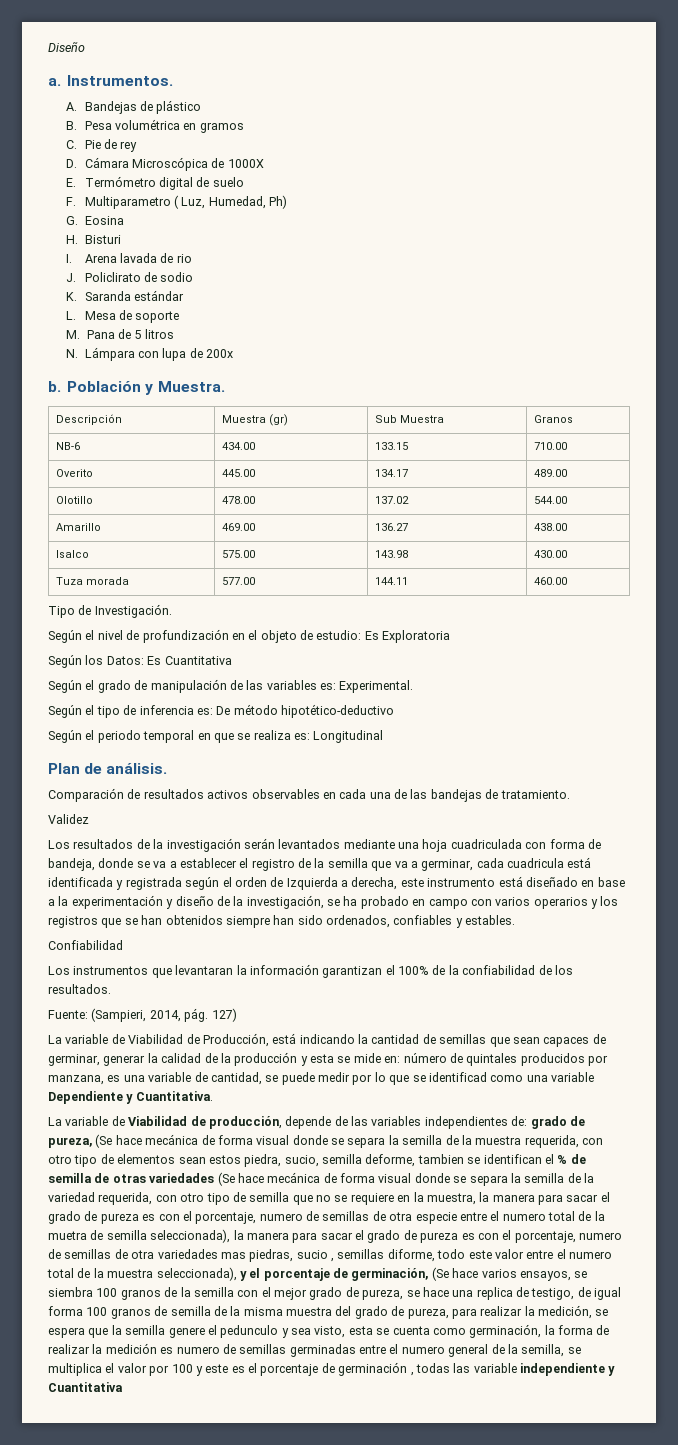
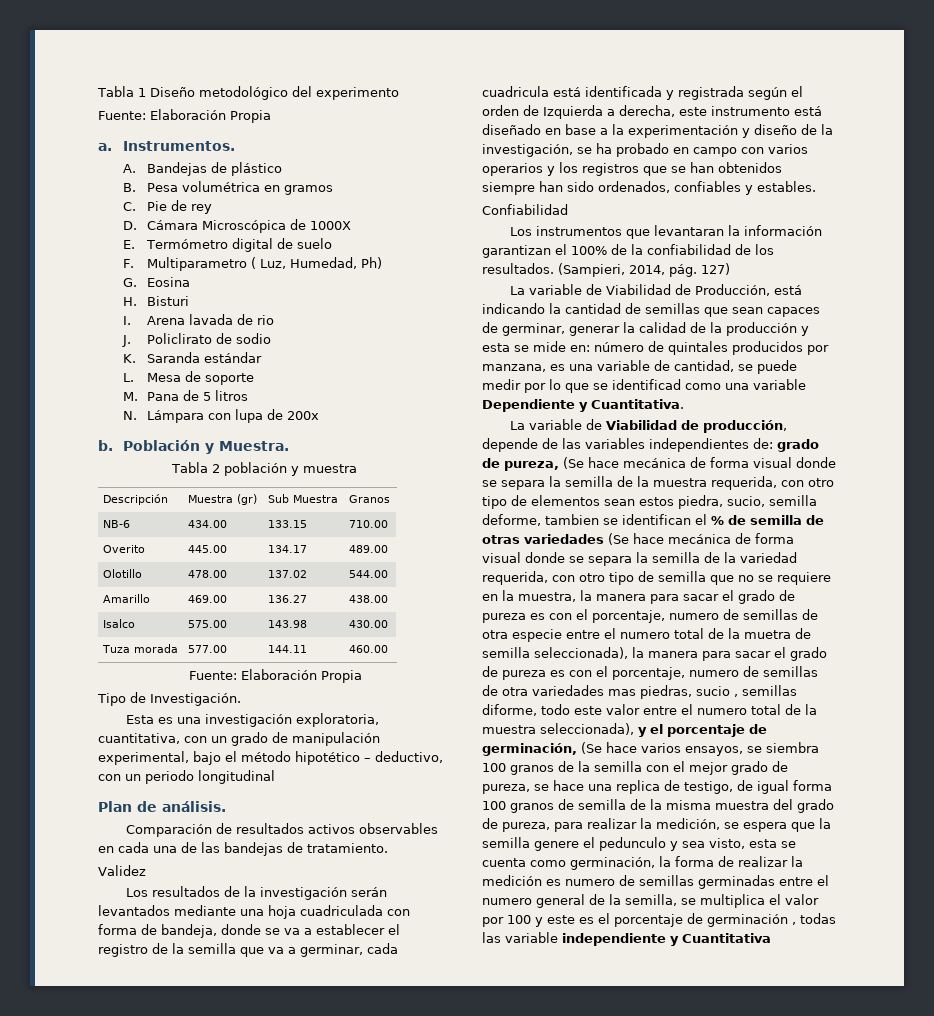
(48, 47) none -> [97,86,146,97] Tabla 1
(85, 47) none -> [198,86,399,100] [98,109,271,123] metodológico del experimento // Fuente: Elaboración Propia
(225, 386) none -> [170,462,357,476] // Tabla 2 población y muestra
(567, 581) none -> [188,669,362,683] // Fuente: Elaboración Propia
[48,629,451,643] [48,655,232,668] [48,679,414,693] [48,704,394,718] [48,730,384,743] Según el nivel de profundización en el objeto de estudio: Es Exploratoria // Según los Datos: Es Cuantitativa // Según el grado de manipulación de las variables es: Experimental. // Según el tipo de inferencia es: De método hipotético-deductivo // Según el periodo temporal en que se realiza es: Longitudinal -> [125,713,379,727] [98,732,380,746] [98,751,443,765] [98,770,275,784] Esta es una investigación exploratoria, cuantitativa, con un grado de manipulación experimental, bajo el método hipotético – deductivo, con un periodo longitudinal
[48,1010,88,1019] // Fuente: -> (554, 268) none

